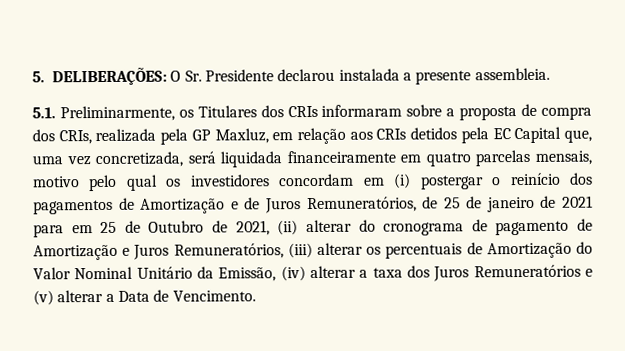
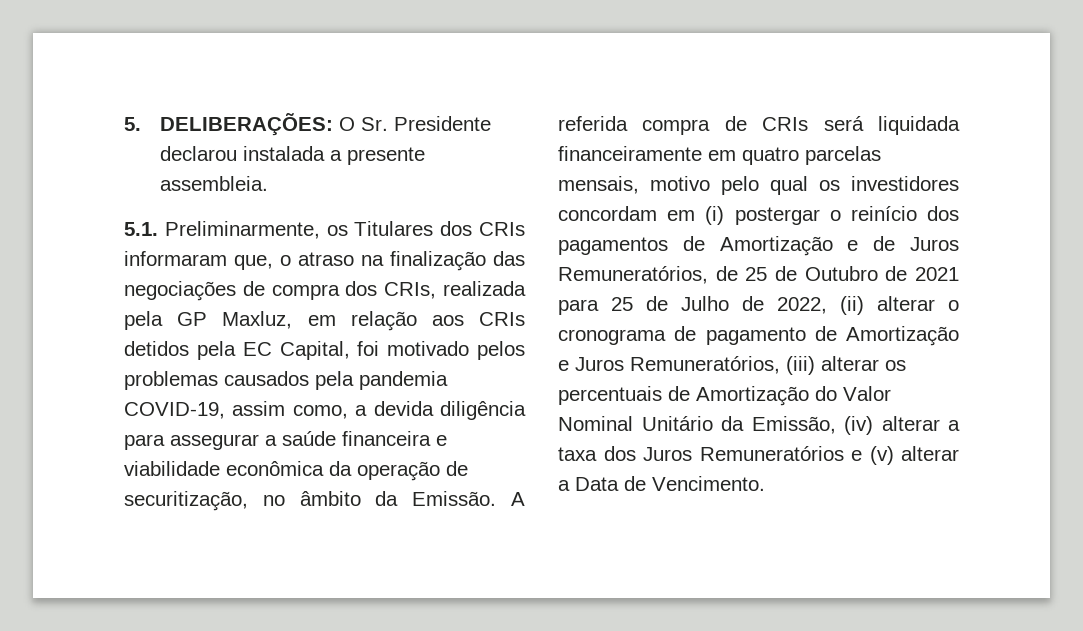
[406,104,518,121] sobre a proposta -> [234,251,525,271] [124,281,236,301] que, o atraso na finalização das negociações
[514,126,593,144] [32,151,184,168] Capital que, uma vez concretizada, -> [279,341,525,360] [124,371,448,390] [124,401,526,420] [124,431,447,450] [124,461,468,481] [124,491,525,511] [558,116,809,135] Capital, foi motivado pelos problemas causados pela pandemia COVID-19, assim como, a devida diligência para assegurar a saúde financeira e viabilidade econômica da operação de securitização, no âmbito da Emissão. A referida compra de CRIs
[486,196,535,213] janeiro -> [804,266,878,281] Outubro
[71,220,270,236] em 25 de Outubro de 2021, -> [611,296,827,314] 25 de Julho de 2022,
[358,219,376,232] do -> [948,300,959,311] o

